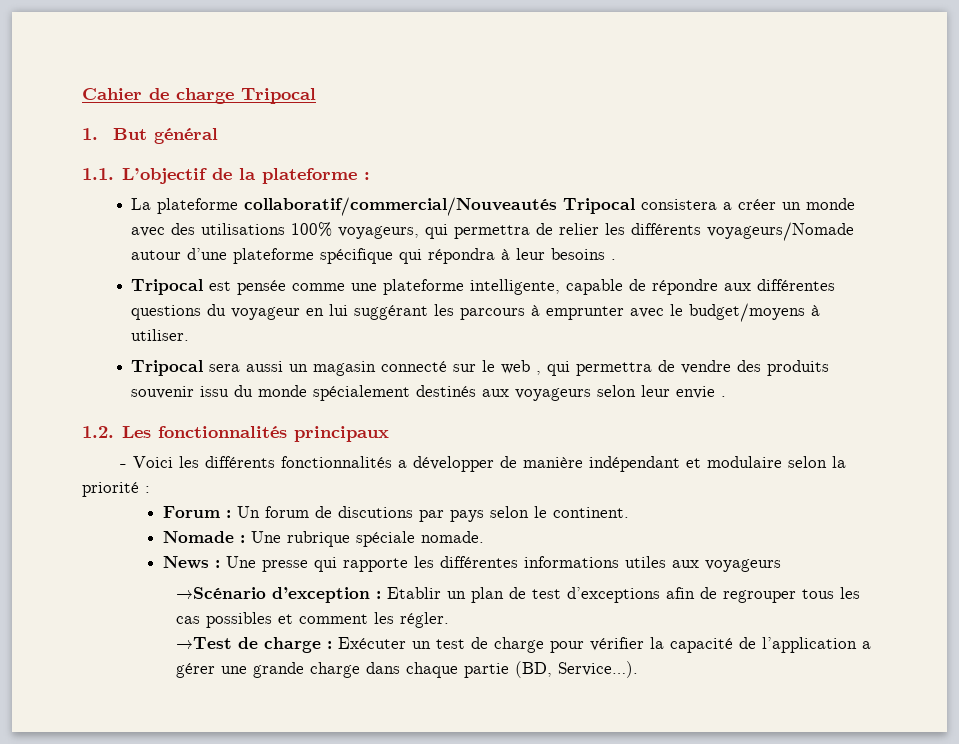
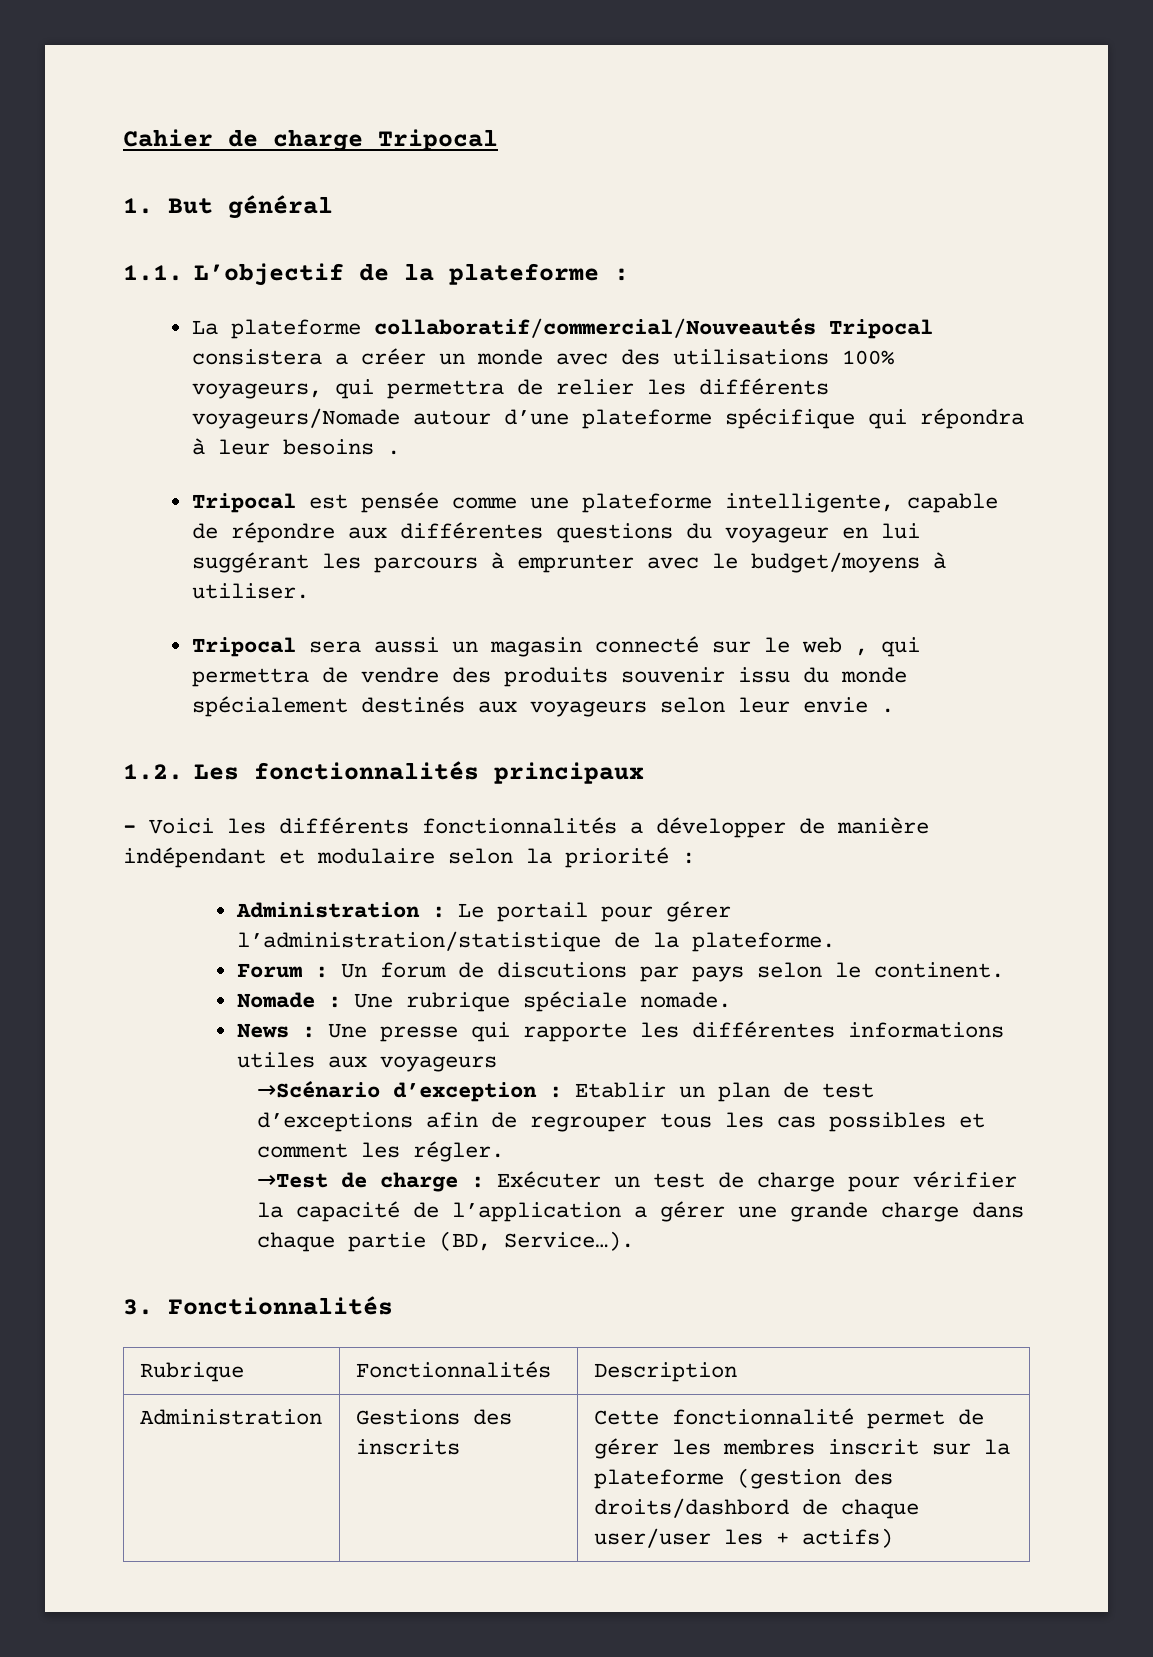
(150, 489) none -> [235,901,731,922] [236,931,835,952] // Administration : Le portail pour gérer l’administration/statistique de la plateforme.
(638, 669) none -> [123,1296,393,1315] [139,1362,244,1382] [355,1361,551,1378] [593,1362,737,1382] [139,1409,322,1425] [355,1409,512,1425] [355,1439,460,1455] [593,1408,984,1429] [593,1438,1010,1459] [593,1468,893,1489] [593,1498,919,1519] [593,1528,893,1548] // 3. Fonctionnalités // Rubrique | Fonctionnalités | Description // Administration | Gestions des inscrits | Cette fonctionnalité permet de gérer les membres inscrit sur la plateforme (gestion des droits/dashbord de chaque user/user les + actifs)

